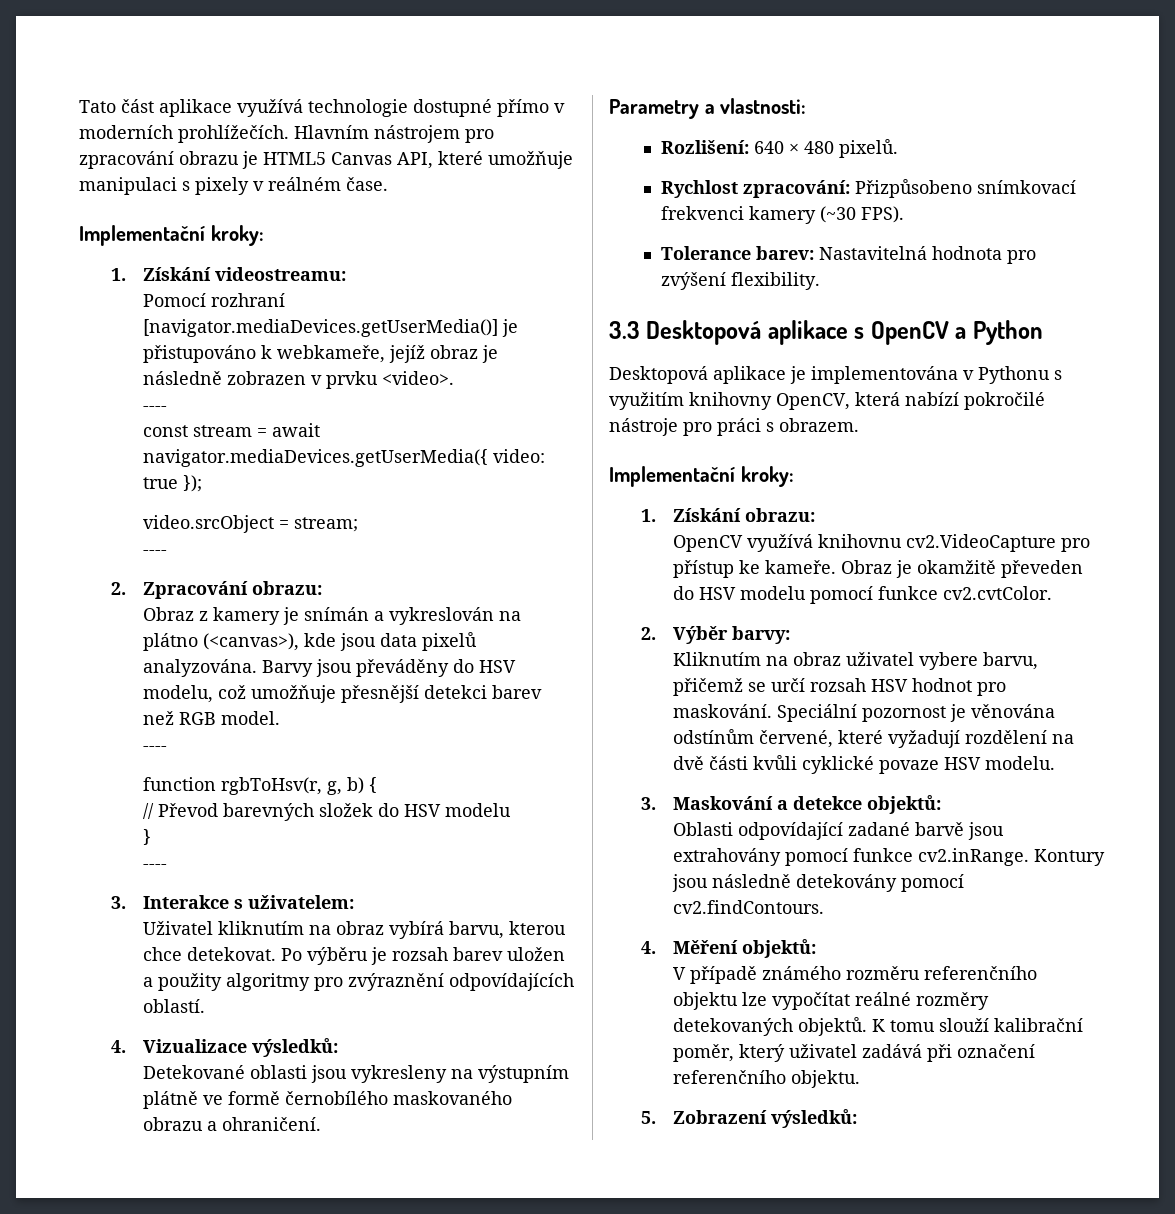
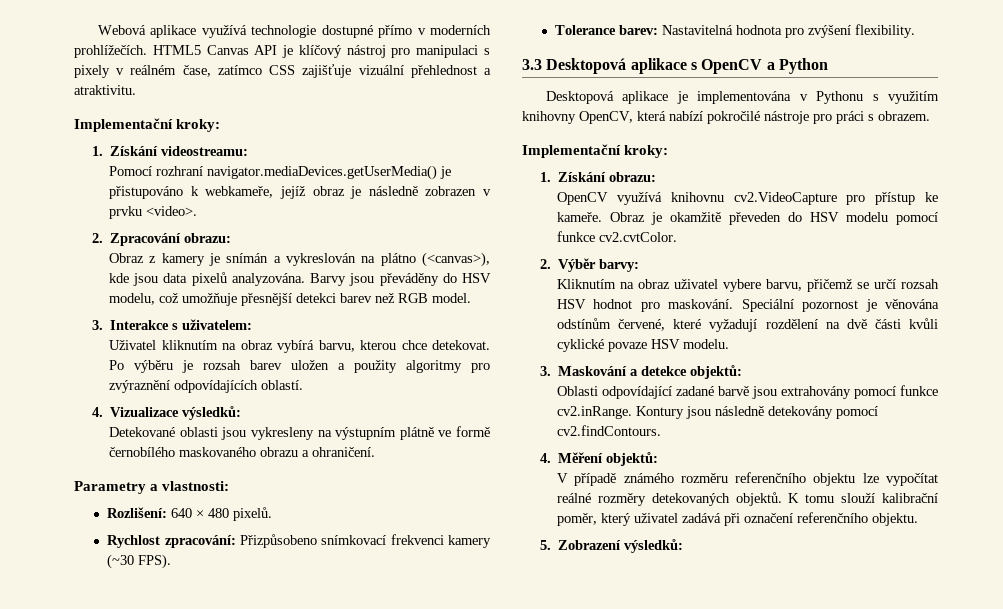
[79,99,154,113] Tato část -> [98,25,147,35] Webová
[294,125,494,143] [79,151,573,169] Hlavním nástrojem pro zpracování obrazu je HTML5 Canvas API, které umožňuje -> [152,45,411,58] HTML5 Canvas API je klíčový nástroj pro
[346,177,388,191] čase. -> [182,64,492,78] [74,85,136,95] čase, zatímco CSS zajišťuje vizuální přehlednost a atraktivitu.
[142,319,498,337] [navigator.mediaDevices.getUserMedia()] -> [206,165,437,180] navigator.mediaDevices.getUserMedia()
[142,406,167,411] [142,423,320,437] [142,449,545,467] [142,475,202,492] [142,515,358,533] [142,550,167,555] // ---- // const stream = await navigator.mediaDevices.getUserMedia({ video: true }); // video.srcObject = stream; // ---- -> (197, 211) none
[142,746,167,751] [142,777,377,795] [142,803,511,821] [142,829,151,845] [142,864,167,869] // ---- // function rgbToHsv(r, g, b) { // // Převod barevných složek do HSV modelu // } // ---- -> (471, 298) none

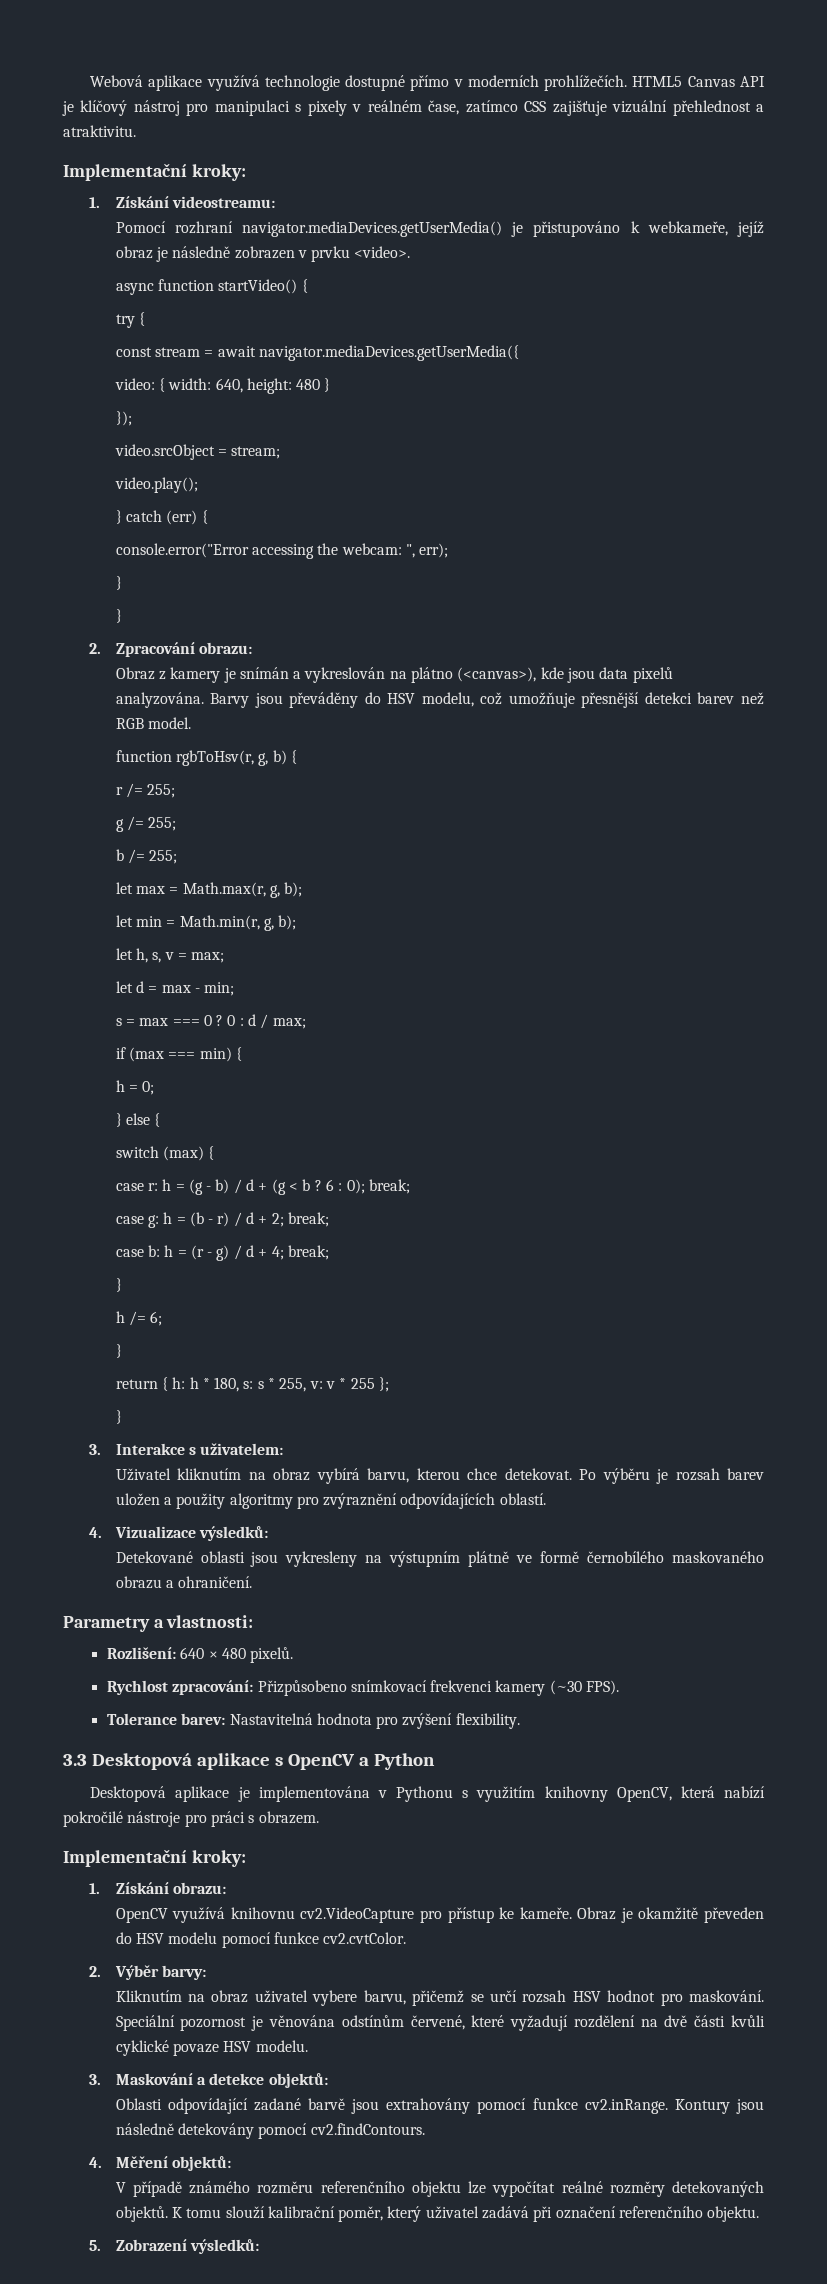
(197, 211) none -> [115,279,308,295] [115,312,145,328] [115,345,519,361] [114,378,331,394] [115,411,132,426] [114,444,281,460] [114,477,198,493] [115,510,208,525] [115,543,449,559] [115,576,122,590] [115,609,122,623] // async function startVideo() { // try { // const stream = await navigator.mediaDevices.getUserMedia({ // video: { width: 640, height: 480 } // }); // video.srcObject = stream; // video.play(); // } catch (err) { // console.error("Error accessing the webcam: ", err); // } // }
(471, 298) none -> [115,750,297,766] [115,783,176,798] [115,816,177,832] [115,849,178,864] [115,882,303,898] [115,915,297,931] [115,948,225,963] [115,981,235,996] [115,1014,306,1029] [115,1047,242,1062] [115,1080,155,1095] [115,1113,161,1127] [115,1146,215,1161] [115,1179,411,1195] [115,1212,330,1228] [115,1245,330,1261] [115,1278,122,1292] [115,1311,163,1326] [115,1344,122,1358] [115,1377,390,1392] [115,1410,122,1424] // function rgbToHsv(r, g, b) { // r /= 255; // g /= 255; // b /= 255; // let max = Math.max(r, g, b); // let min = Math.min(r, g, b); // let h, s, v = max; // let d = max - min; // s = max === 0 ? 0 : d / max; // if (max === min) { // h = 0; // } else { // switch (max) { // case r: h = (g - b) / d + (g < b ? 6 : 0); break; // case g: h = (b - r) / d + 2; break; // case b: h = (r - g) / d + 4; break; // } // h /= 6; // } // return { h: h * 180, s: s * 255, v: v * 255 }; // }

